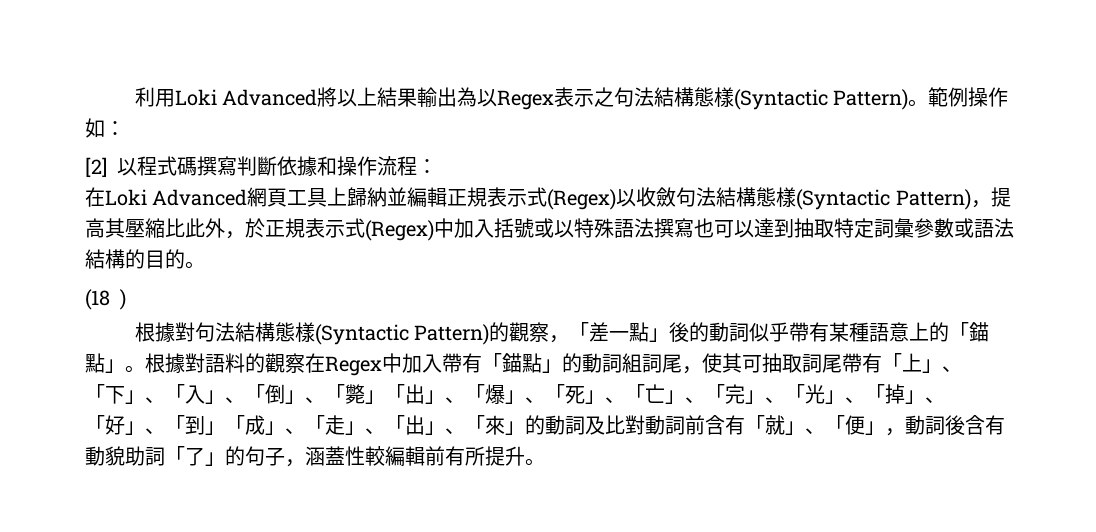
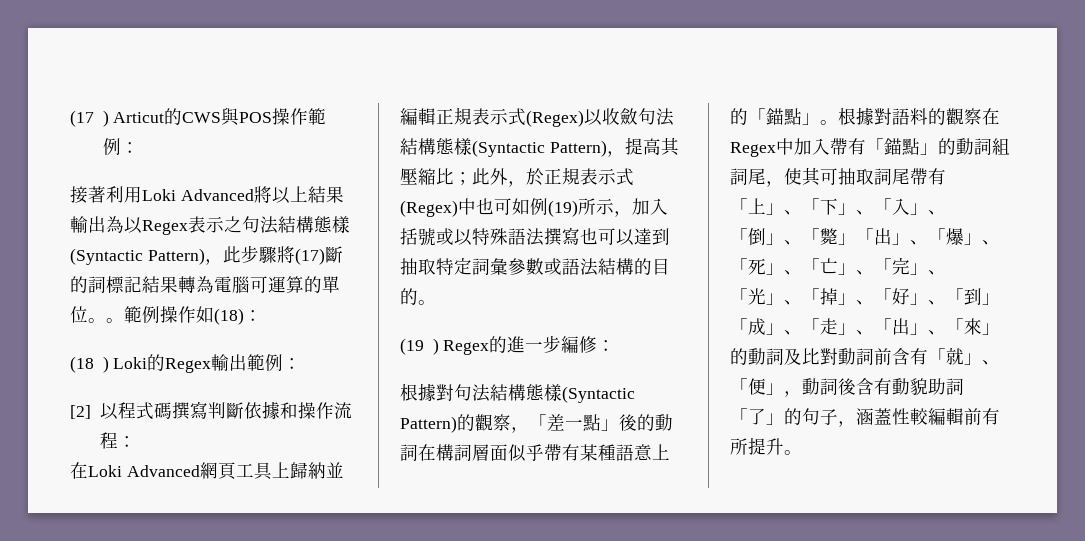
(134, 97) none -> [70,107,327,127] [102,138,139,155] [70,186,106,204] (17 ) Articut的CWS與POS操作範例： // 接著
[908,87,1009,107] [85,118,105,138] 。範例操作如 -> [204,245,343,265] [70,276,340,293] [70,306,262,325] [70,354,284,373] ，此步驟將(17)斷的詞標記結果轉為電腦可運算的單位。。範例操作如(18)： // (18 ) Loki的Regex輸出範例
(185, 227) none -> [454,172,472,185] ；
(454, 228) none -> [476,198,632,217] 也可如例(19)所示，
[85,289,126,310] (18 ) -> [400,335,616,355] (19 ) Regex的進一步編修：
(749, 332) none -> [418,444,508,461] 在構詞層面

